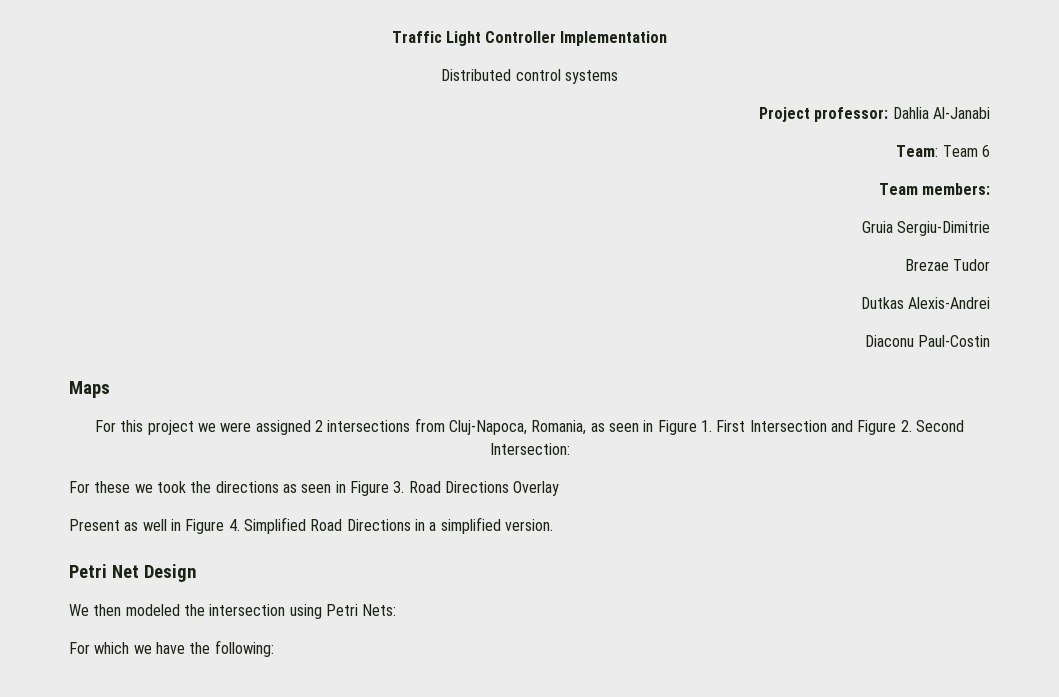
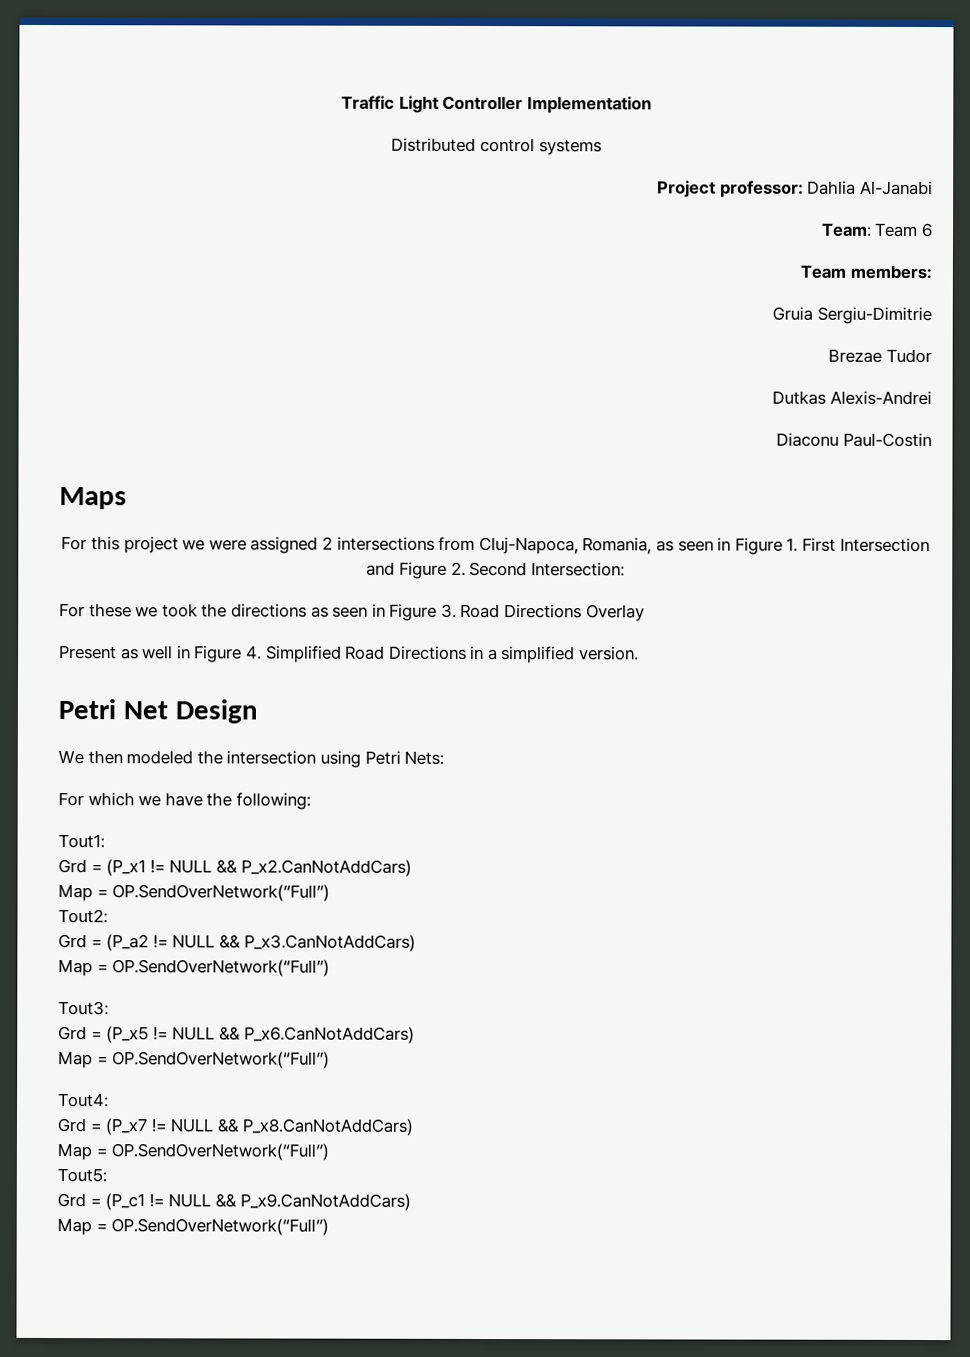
(274, 648) none -> [58,834,105,849] [58,859,412,877] [58,884,331,902] [58,909,108,924] [58,934,416,952] [58,959,331,977] [58,1001,109,1016] [58,1026,415,1044] [58,1051,331,1069] [58,1093,109,1108] [57,1118,414,1136] [57,1143,330,1161] [57,1168,107,1183] [57,1193,411,1211] [57,1218,330,1236] // Tout1: // Grd = (P_x1 != NULL && P_x2.CanNotAddCars) // Map = OP.SendOverNetwork(“Full”) // Tout2: // Grd = (P_a2 != NULL && P_x3.CanNotAddCars) // Map = OP.SendOverNetwork(“Full”) // Tout3: // Grd = (P_x5 != NULL && P_x6.CanNotAddCars) // Map = OP.SendOverNetwork(“Full”) // Tout4: // Grd = (P_x7 != NULL && P_x8.CanNotAddCars) // Map = OP.SendOverNetwork(“Full”) // Tout5: // Grd = (P_c1 != NULL && P_x9.CanNotAddCars) // Map = OP.SendOverNetwork(“Full”)

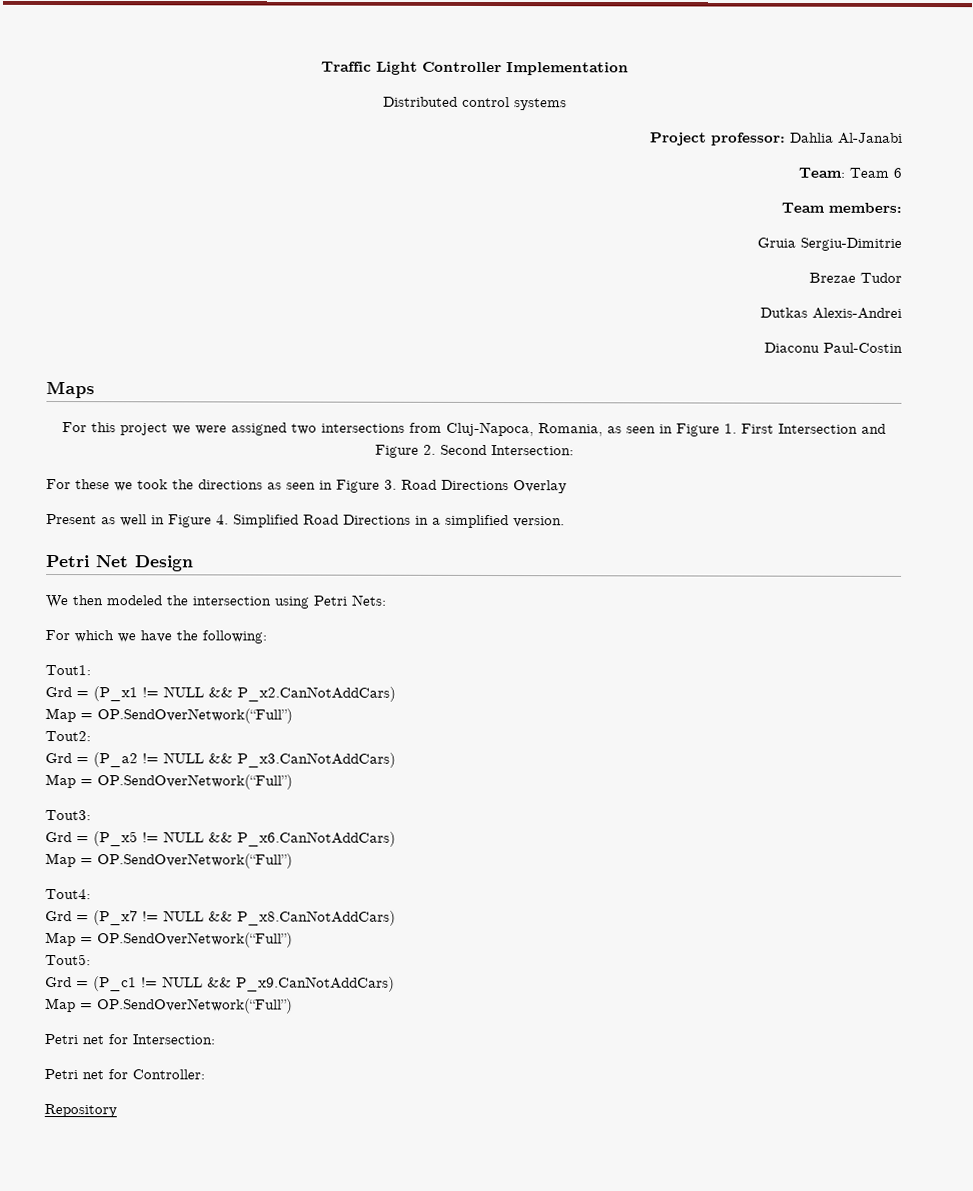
[322,536,334,550] 2 -> [291,423,317,435] two
(330, 1227) none -> [44,1033,216,1045] [44,1068,205,1080] [44,1103,117,1118] // Petri net for Intersection: // Petri net for Controller: // Repository

